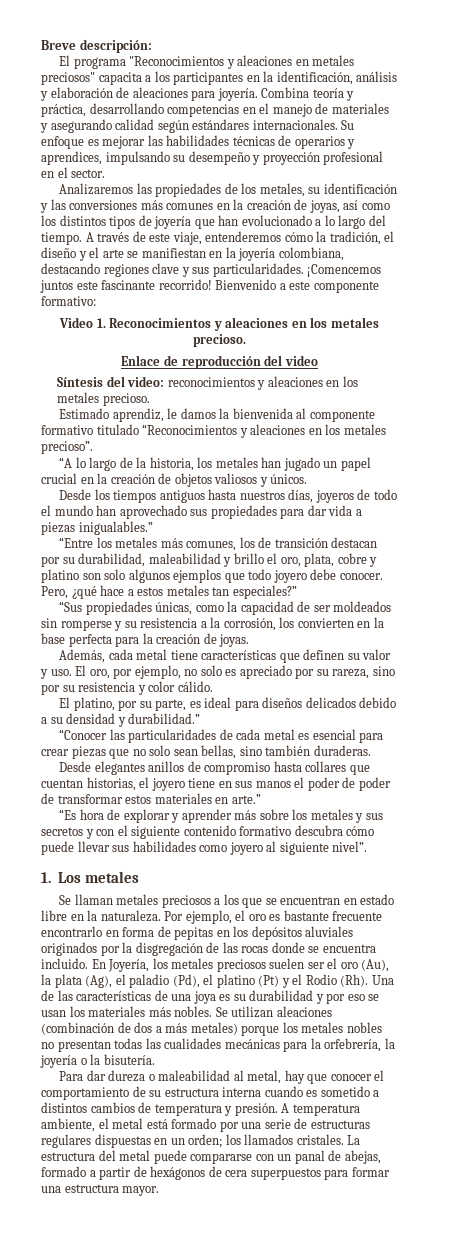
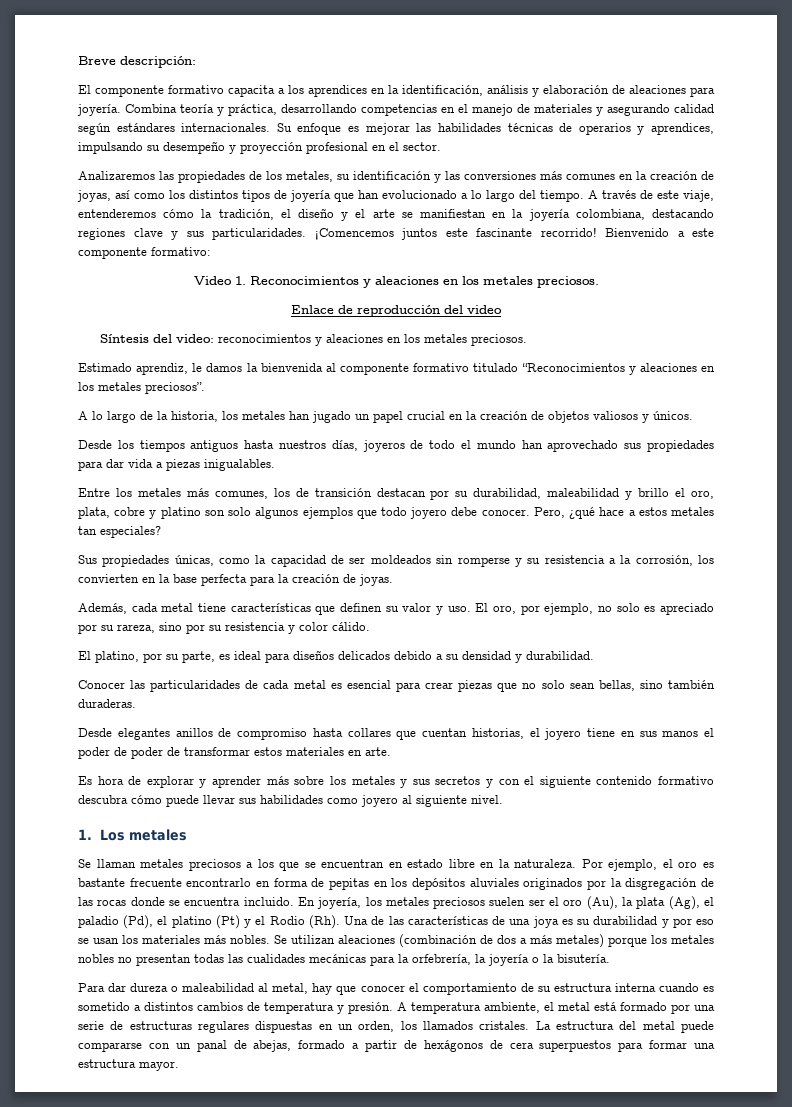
[73,55,355,69] [41,72,95,85] programa "Reconocimientos y aleaciones en metales preciosos" -> [95,85,224,97] componente formativo
[173,72,244,85] participantes -> [308,85,367,97] aprendices
[193,334,246,347] precioso. -> [536,276,599,288] preciosos.
[102,393,150,406] precioso. -> [470,334,527,346] preciosos.
[41,441,93,454] [59,457,73,468] precioso”. // “A -> [145,382,205,394] [78,411,88,420] preciosos”. // A
[78,521,153,535] [59,537,94,548] inigualables.” // “Entre -> [204,459,275,471] [78,488,110,497] inigualables. // Entre
[232,585,297,599] [59,601,83,612] especiales?” // “Sus -> [100,526,161,538] [78,555,97,564] especiales? // Sus
[128,713,201,724] [59,729,108,740] durabilidad.” // “Conocer -> [526,651,594,660] [78,680,125,689] durabilidad. // Conocer
[231,794,261,804] [59,809,77,820] arte.” // “Es -> [365,747,391,756] [78,776,92,785] arte. // Es
[332,841,368,852] nivel”. -> [471,795,503,804] nivel.
[108,959,150,972] Joyería, -> [317,897,362,909] joyería,
[188,1134,223,1148] orden; -> [358,1021,395,1032] orden,

